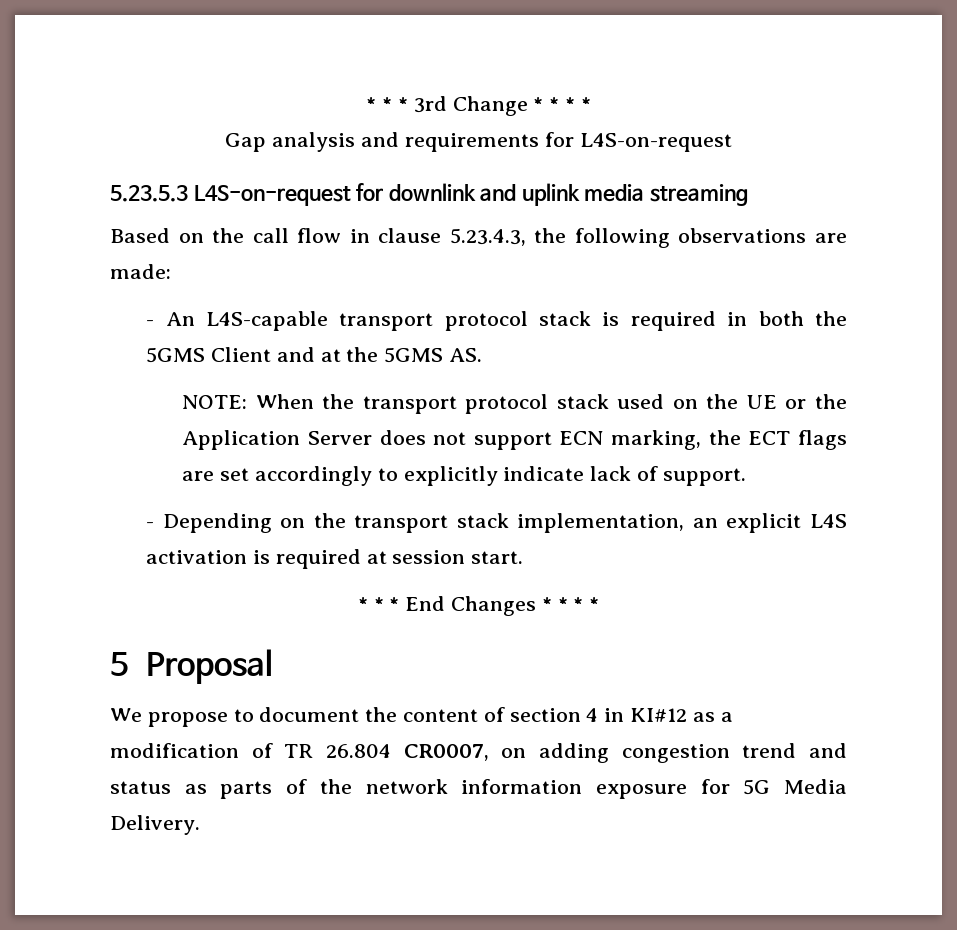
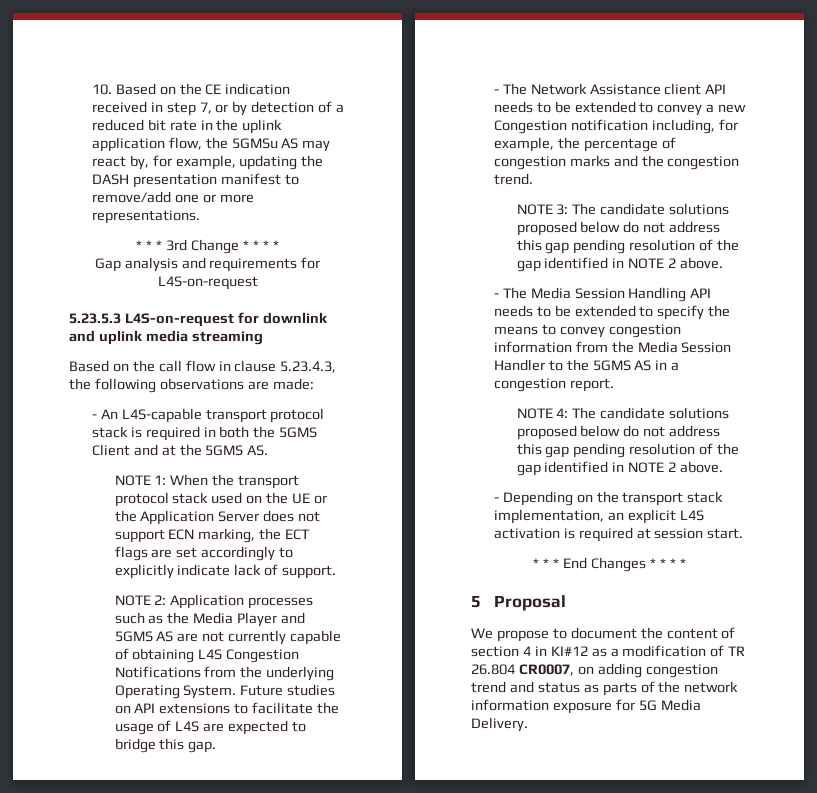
(366, 104) none -> [91,83,291,95] [91,101,345,116] [91,119,283,134] [91,137,331,152] [91,155,324,170] [91,173,299,188] [91,191,254,203] [91,210,200,224] 10. Based on the CE indication received in step 7, or by detection of a reduced bit rate in the uplink application flow, the 5GMSu AS may react by, for example, updating the DASH presentation manifest to remove/add one or more representations. //
[182,395,248,409] NOTE: -> [114,475,167,486] NOTE 1:
(746, 477) none -> [114,594,314,609] [114,612,306,627] [114,630,342,645] [114,648,300,663] [114,666,335,681] [114,684,336,699] [114,702,340,714] [114,720,307,735] [114,738,217,753] [493,83,727,95] [493,101,747,116] [493,119,738,134] [493,137,676,152] [493,155,740,170] [493,173,533,185] [516,203,730,215] [516,221,721,236] [516,239,740,254] [516,257,724,272] [493,287,712,302] [493,305,731,320] [493,324,681,338] [493,341,732,353] [493,359,680,371] [493,378,614,392] [516,407,730,419] [516,425,721,440] [516,443,740,458] [516,461,724,476] // NOTE 2: Application processes such as the Media Player and 5GMS AS are not currently capable of obtaining L4S Congestion Notifications from the underlying Operating System. Future studies on API extensions to facilitate the usage of L4S are expected to bridge this gap. // - The Network Assistance client API needs to be extended to convey a new Congestion notification including, for example, the percentage of congestion marks and the congestion trend. // NOTE 3: The candidate solutions proposed below do not address this gap pending resolution of the gap identified in NOTE 2 above. // - The Media Session Handling API needs to be extended to specify the means to convey congestion information from the Media Session Handler to the 5GMS AS in a congestion report. // NOTE 4: The candidate solutions proposed below do not address this gap pending resolution of the gap identified in NOTE 2 above.

